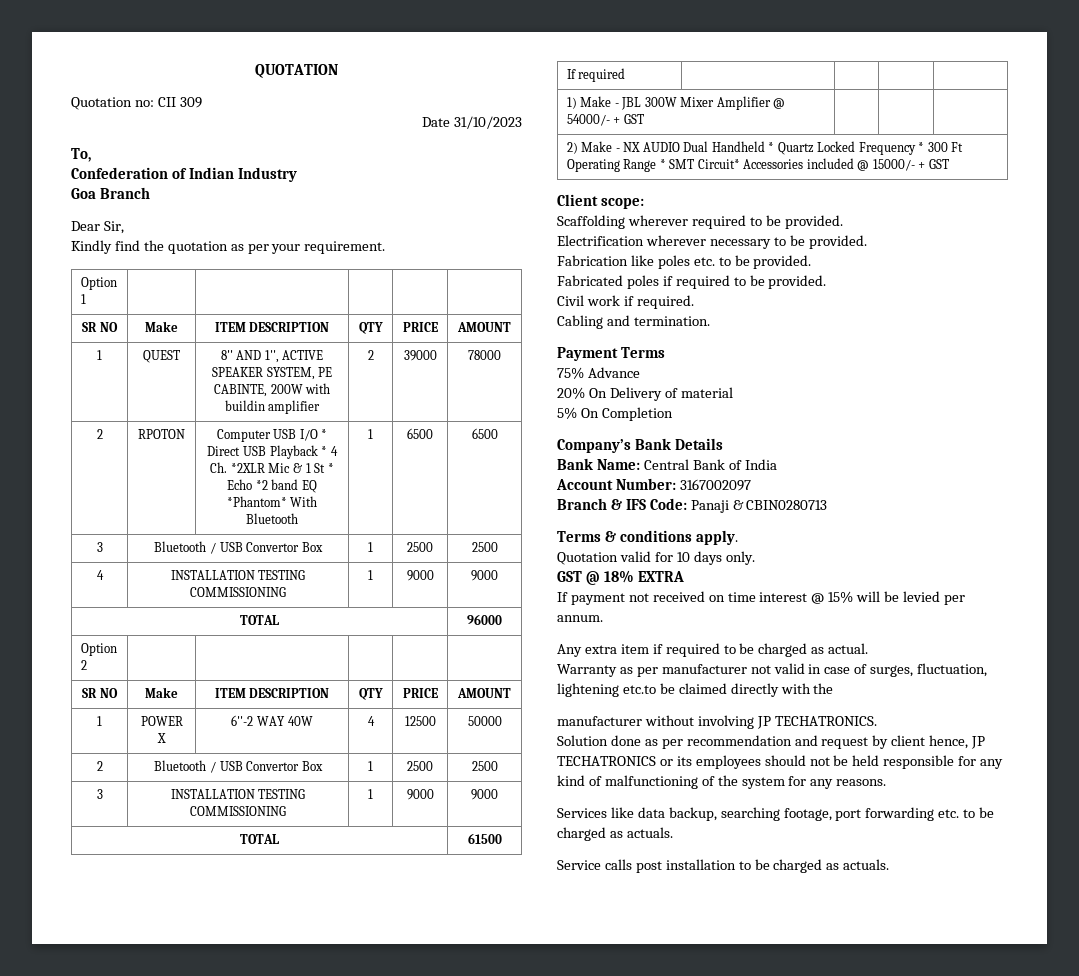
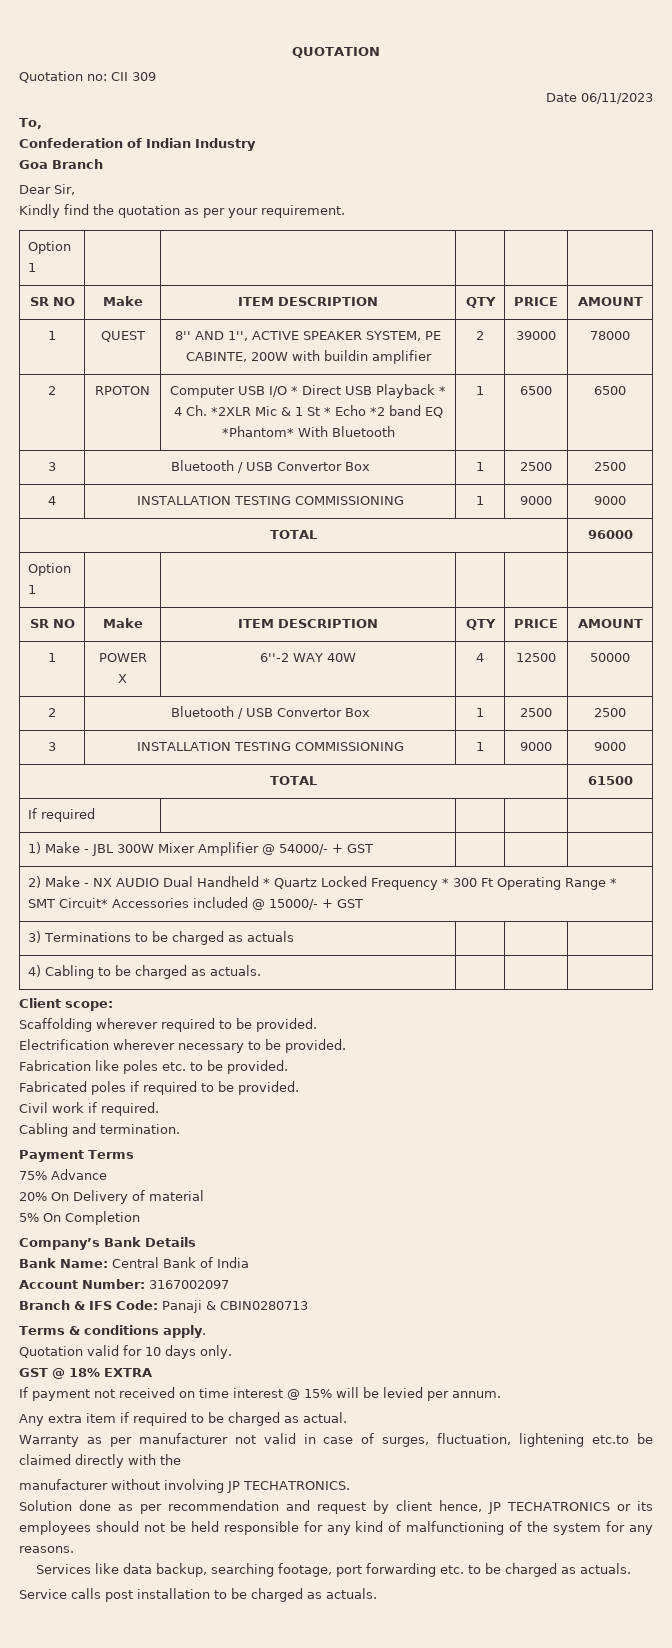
[454,116,522,129] 31/10/2023 -> [581,93,653,104] 06/11/2023
[80,660,87,670] 2 -> [28,585,37,594] 1
(949, 164) none -> [28,931,295,945] [28,965,262,979] // 3) Terminations to be charged as actuals | | | // 4) Cabling to be charged as actuals. | | |

